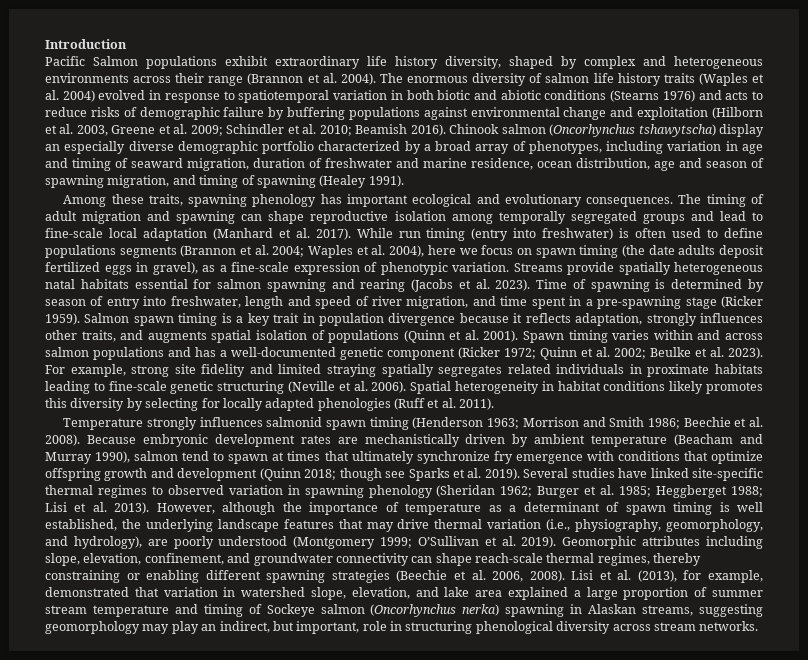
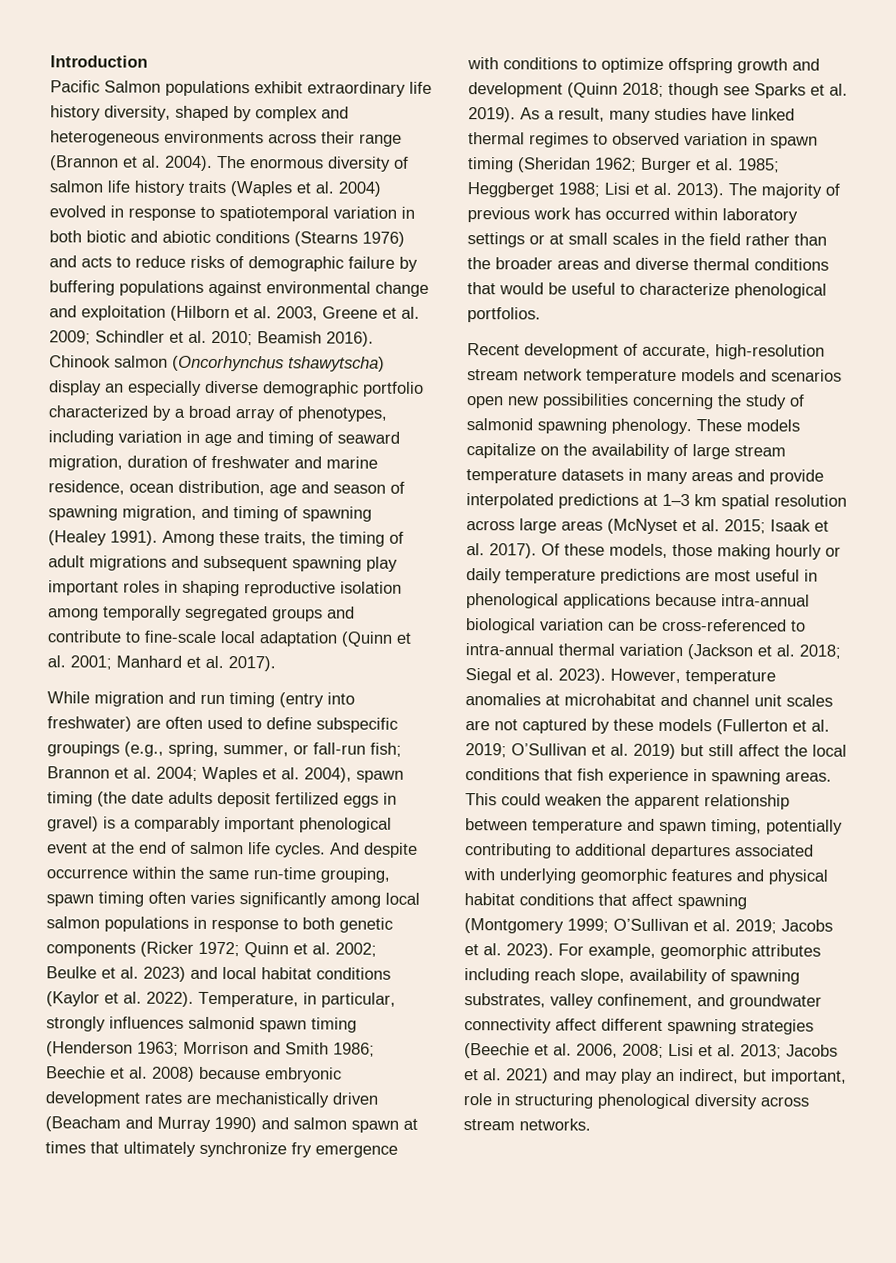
(404, 181) // -> (158, 538) none
[188,194,764,207] [45,211,305,224] spawning phenology has important ecological and evolutionary consequences. The timing of adult migration and spawning can shape -> [311,531,404,547] [48,555,398,572] [48,580,240,597] the timing of adult migrations and subsequent spawning play important roles in shaping
[719,211,746,221] lead -> [47,630,122,643] contribute
[212,228,393,240] (Manhard et al. 2017). While -> [341,631,411,647] [47,655,276,672] [47,691,196,707] (Quinn et al. 2001; Manhard et al. 2017). // While migration and
[619,228,630,238] is -> [136,718,161,729] are
[45,245,237,258] populations segments (Brannon -> [316,717,398,733] [47,741,402,757] [47,766,110,779] subspecific groupings (e.g., spring, summer, or fall-run fish; Brannon
[427,245,532,255] here we focus on -> (352, 775) none
[152,262,763,275] [45,279,764,292] [45,296,764,309] [45,313,763,326] [45,330,764,343] [45,347,455,360] gravel), as a fine-scale expression of phenotypic variation. Streams provide spatially heterogeneous natal habitats essential for salmon spawning and rearing (Jacobs et al. 2023). Time of spawning is determined by season of entry into freshwater, length and speed of river migration, and time spent in a pre-spawning stage (Ricker 1959). Salmon spawn timing is a key trait in population divergence because it reflects adaptation, strongly influences other traits, and augments spatial isolation of populations (Quinn et al. 2001). Spawn timing varies within and across salmon populations and has a well-documented genetic component -> [47,816,392,833] [47,841,418,858] [46,866,390,883] [46,891,420,908] [46,916,393,933] [46,942,136,957] gravel) is a comparably important phenological event at the end of salmon life cycles. And despite occurrence within the same run-time grouping, spawn timing often varies significantly among local salmon populations in response to both genetic components
[728,347,763,359] [45,364,763,377] [45,381,763,394] [45,398,495,411] [63,418,144,430] 2023). For example, strong site fidelity and limited straying spatially segregates related individuals in proximate habitats leading to fine-scale genetic structuring (Neville et al. 2006). Spatial heterogeneity in habitat conditions likely promotes this diversity by selecting for locally adapted phenologies (Ruff et al. 2011). // Temperature -> [143,966,391,982] [46,991,396,1008] 2023) and local habitat conditions (Kaylor et al. 2022). Temperature, in particular,
[45,434,136,446] 2008). Because -> [152,1066,261,1082] 2008) because
[512,434,763,447] [45,451,225,464] by ambient temperature (Beacham and Murray 1990), salmon tend to -> [45,1116,347,1133] (Beacham and Murray 1990) and salmon
[683,451,708,461] that -> [582,58,597,70] to
[523,468,569,478] Several -> [520,107,651,123] As a result, many
[692,468,763,481] site-specific -> (795, 114) none
[304,485,433,498] spawning phenology -> [770,136,818,149] [468,157,514,173] spawn timing
[156,502,764,515] [45,519,763,532] [45,536,288,549] However, although the importance of temperature as a determinant of spawn timing is well established, the underlying landscape features that may drive thermal variation (i.e., physiography, geomorphology, and hydrology), are poorly understood -> [728,183,840,199] [467,207,798,224] [467,232,827,248] [467,257,829,271] [467,282,827,299] [467,307,541,323] [467,343,825,360] [467,368,842,384] [466,393,805,410] [466,418,800,435] [466,443,786,460] [466,468,824,485] [466,493,847,510] [466,518,829,535] [466,543,841,560] [466,568,818,585] [466,593,810,609] [465,618,806,634] [465,643,841,660] [465,668,776,685] [465,693,833,707] [465,718,830,735] [465,743,847,759] [465,768,832,785] [465,793,790,810] [465,818,843,835] [465,843,814,860] [463,868,828,885] [464,893,747,910] The majority of previous work has occurred within laboratory settings or at small scales in the field rather than the broader areas and diverse thermal conditions that would be useful to characterize phenological portfolios. // Recent development of accurate, high-resolution stream network temperature models and scenarios open new possibilities concerning the study of salmonid spawning phenology. These models capitalize on the availability of large stream temperature datasets in many areas and provide interpolated predictions at 1–3 km spatial resolution across large areas (McNyset et al. 2015; Isaak et al. 2017). Of these models, those making hourly or daily temperature predictions are most useful in phenological applications because intra-annual biological variation can be cross-referenced to intra-annual thermal variation (Jackson et al. 2018; Siegal et al. 2023). However, temperature anomalies at microhabitat and channel unit scales are not captured by these models (Fullerton et al. 2019; O’Sullivan et al. 2019) but still affect the local conditions that fish experience in spawning areas. This could weaken the apparent relationship between temperature and spawn timing, potentially contributing to additional departures associated with underlying geomorphic features and physical habitat conditions that affect spawning
[521,536,763,549] [45,553,702,566] [45,570,200,583] 2019). Geomorphic attributes including slope, elevation, confinement, and groundwater connectivity can shape reach-scale thermal regimes, thereby constraining or enabling -> [735,919,833,934] [464,943,821,960] [464,968,800,985] [464,993,822,1010] [464,1018,597,1034] 2019; Jacobs et al. 2023). For example, geomorphic attributes including reach slope, availability of spawning substrates, valley confinement, and groundwater connectivity affect
[529,570,763,583] [45,587,763,600] [45,604,763,617] [45,621,140,634] 2008). Lisi et al. (2013), for example, demonstrated that variation in watershed slope, elevation, and lake area explained a large proportion of summer stream temperature and timing of Sockeye salmon (Oncorhynchus nerka) spawning in Alaskan streams, suggesting geomorphology -> [622,1043,838,1059] [464,1068,581,1084] 2008; Lisi et al. 2013; Jacobs et al. 2021) and

